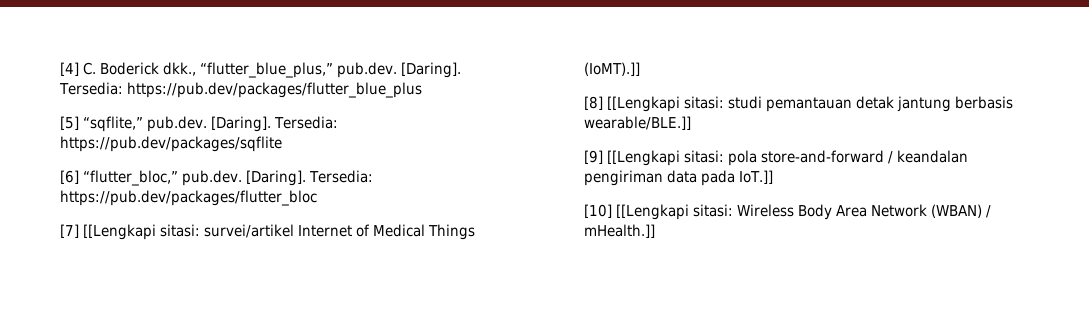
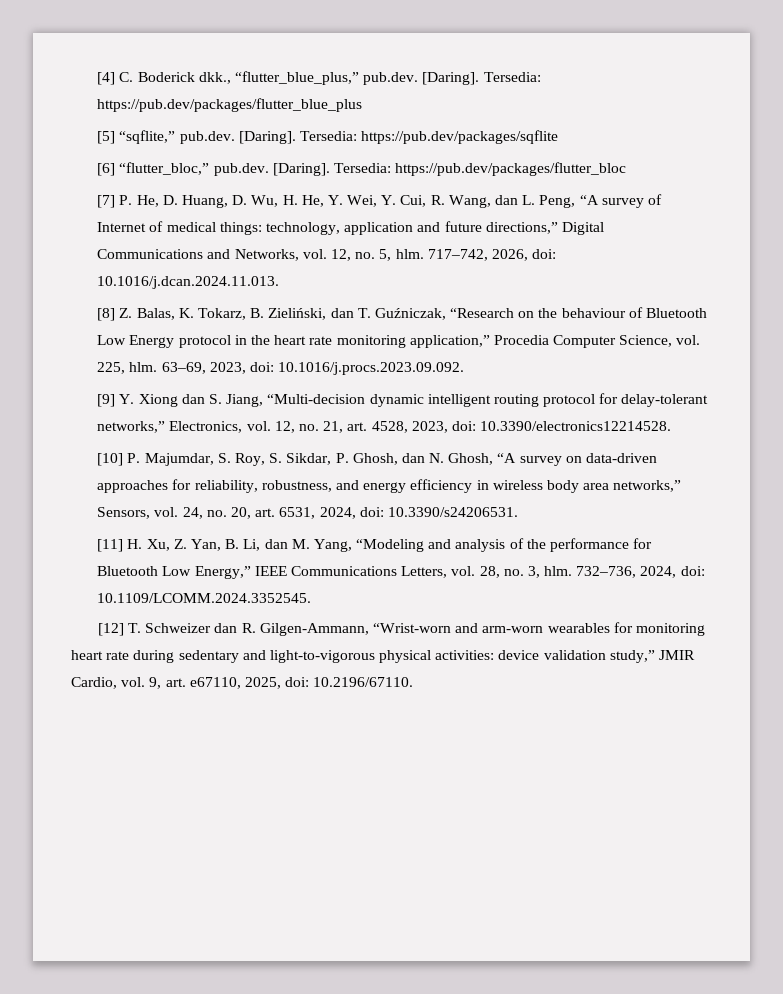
[82,224,476,240] [583,62,640,76] [583,96,1014,112] [583,116,691,130] [583,150,969,166] [583,170,774,186] [583,204,992,220] [583,224,655,238] [[Lengkapi sitasi: survei/artikel Internet of Medical Things (IoMT).]] // [8] [[Lengkapi sitasi: studi pemantauan detak jantung berbasis wearable/BLE.]] // [9] [[Lengkapi sitasi: pola store-and-forward / keandalan pengiriman data pada IoT.]] // [10] [[Lengkapi sitasi: Wireless Body Area Network (WBAN) / mHealth.]] -> [119,194,662,208] [97,221,604,235] [97,249,557,261] [97,276,280,289] [97,307,708,321] [97,335,701,348] [97,362,465,375] [97,393,709,407] [97,421,672,433] [97,453,658,466] [97,479,682,493] [97,507,518,519] [97,538,653,552] [97,566,705,579] [97,593,312,603] [97,622,705,636] [71,650,696,663] [71,677,414,689] P. He, D. Huang, D. Wu, H. He, Y. Wei, Y. Cui, R. Wang, dan L. Peng, “A survey of Internet of medical things: technology, application and future directions,” Digital Communications and Networks, vol. 12, no. 5, hlm. 717–742, 2026, doi: 10.1016/j.dcan.2024.11.013. // [8] Z. Balas, K. Tokarz, B. Zieliński, dan T. Guźniczak, “Research on the behaviour of Bluetooth Low Energy protocol in the heart rate monitoring application,” Procedia Computer Science, vol. 225, hlm. 63–69, 2023, doi: 10.1016/j.procs.2023.09.092. // [9] Y. Xiong dan S. Jiang, “Multi-decision dynamic intelligent routing protocol for delay-tolerant networks,” Electronics, vol. 12, no. 21, art. 4528, 2023, doi: 10.3390/electronics12214528. // [10] P. Majumdar, S. Roy, S. Sikdar, P. Ghosh, dan N. Ghosh, “A survey on data-driven approaches for reliability, robustness, and energy efficiency in wireless body area networks,” Sensors, vol. 24, no. 20, art. 6531, 2024, doi: 10.3390/s24206531. // [11] H. Xu, Z. Yan, B. Li, dan M. Yang, “Modeling and analysis of the performance for Bluetooth Low Energy,” IEEE Communications Letters, vol. 28, no. 3, hlm. 732–736, 2024, doi: 10.1109/LCOMM.2024.3352545. // [12] T. Schweizer dan R. Gilgen-Ammann, “Wrist-worn and arm-worn wearables for monitoring heart rate during sedentary and light-to-vigorous physical activities: device validation study,” JMIR Cardio, vol. 9, art. e67110, 2025, doi: 10.2196/67110.

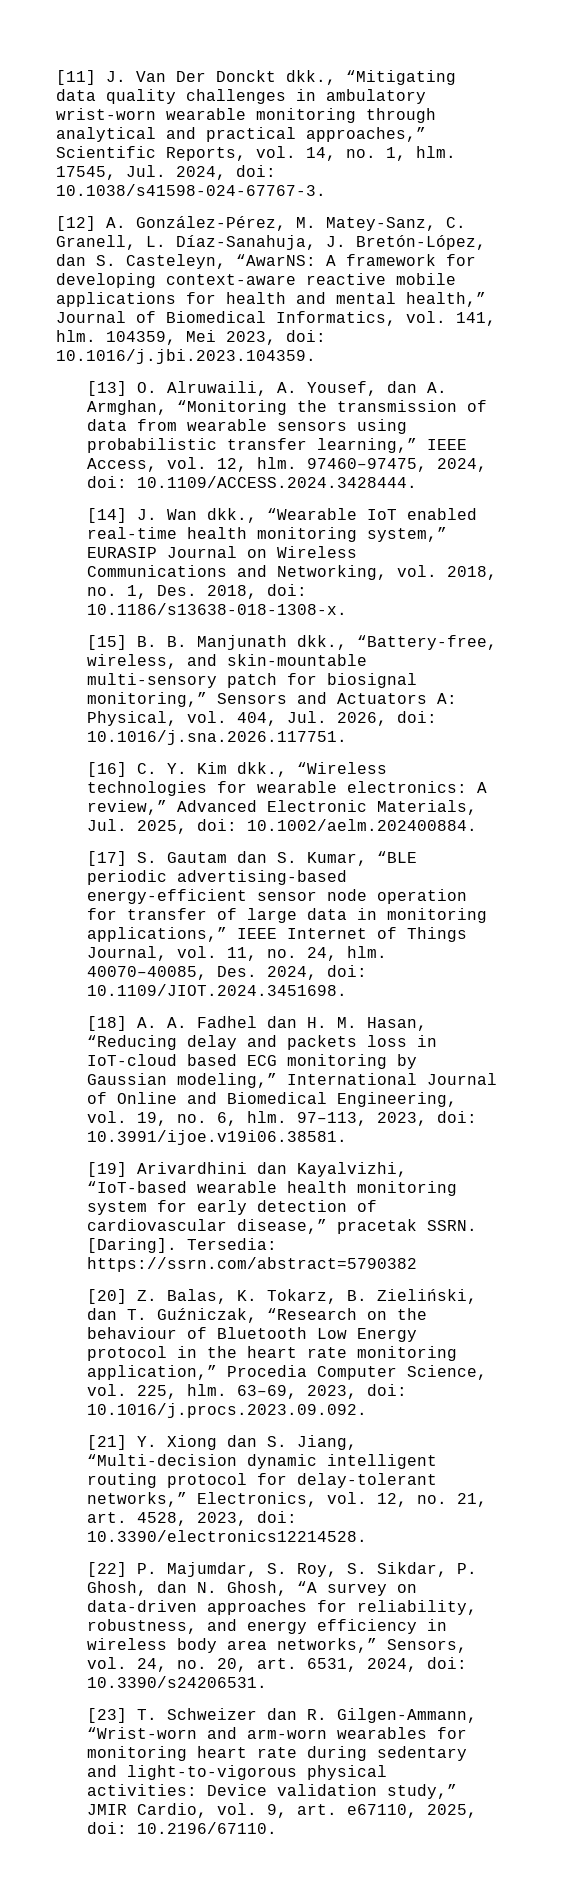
[97,71,541,85] [97,98,363,112] [97,130,559,144] [97,162,627,176] [97,194,662,208] [97,221,604,235] [97,249,557,261] [97,276,280,289] [97,308,116,321] [4] C. Boderick dkk., “flutter_blue_plus,” pub.dev. [Daring]. Tersedia: https://pub.dev/packages/flutter_blue_plus // [5] “sqflite,” pub.dev. [Daring]. Tersedia: https://pub.dev/packages/sqflite // [6] “flutter_bloc,” pub.dev. [Daring]. Tersedia: https://pub.dev/packages/flutter_bloc // [7] P. He, D. Huang, D. Wu, H. He, Y. Wei, Y. Cui, R. Wang, dan L. Peng, “A survey of Internet of medical things: technology, application and future directions,” Digital Communications and Networks, vol. 12, no. 5, hlm. 717–742, 2026, doi: 10.1016/j.dcan.2024.11.013. // [8] -> [56,70,456,85] [56,89,426,104] [56,108,436,123] [56,127,426,142] [56,146,456,161] [56,165,276,180] [56,184,326,196] [56,216,466,231] [56,235,486,250] [56,254,476,269] [56,273,456,288] [56,292,486,307] [56,311,496,326] [56,330,326,345] [56,349,316,364] [87,381,448,396] [87,400,488,415] [87,419,408,434] [87,438,468,453] [87,457,488,472] [87,476,418,488] [87,508,478,523] [87,527,448,542] [87,546,358,558] [87,565,498,580] [87,584,308,599] [87,603,348,615] [87,635,498,650] [87,654,368,669] [87,673,418,688] [87,692,458,707] [87,711,438,726] [87,730,348,745] [87,762,388,777] [87,781,488,796] [87,800,478,815] [87,819,478,834] [87,851,418,866] [87,870,348,885] [87,889,468,904] [87,908,488,923] [87,927,468,942] [87,946,388,961] [87,965,368,980] [87,984,348,996] [87,1016,428,1031] [87,1035,438,1050] [87,1054,418,1069] [87,1073,498,1088] [87,1092,458,1107] [87,1111,478,1126] [87,1130,348,1145] [87,1162,408,1177] [87,1181,458,1196] [87,1200,378,1215] [87,1219,478,1234] [87,1238,278,1253] [87,1257,418,1272] [87,1289,128,1304] [11] J. Van Der Donckt dkk., “Mitigating data quality challenges in ambulatory wrist-worn wearable monitoring through analytical and practical approaches,” Scientific Reports, vol. 14, no. 1, hlm. 17545, Jul. 2024, doi: 10.1038/s41598-024-67767-3. // [12] A. González-Pérez, M. Matey-Sanz, C. Granell, L. Díaz-Sanahuja, J. Bretón-López, dan S. Casteleyn, “AwarNS: A framework for developing context-aware reactive mobile applications for health and mental health,” Journal of Biomedical Informatics, vol. 141, hlm. 104359, Mei 2023, doi: 10.1016/j.jbi.2023.104359. // [13] O. Alruwaili, A. Yousef, dan A. Armghan, “Monitoring the transmission of data from wearable sensors using probabilistic transfer learning,” IEEE Access, vol. 12, hlm. 97460–97475, 2024, doi: 10.1109/ACCESS.2024.3428444. // [14] J. Wan dkk., “Wearable IoT enabled real-time health monitoring system,” EURASIP Journal on Wireless Communications and Networking, vol. 2018, no. 1, Des. 2018, doi: 10.1186/s13638-018-1308-x. // [15] B. B. Manjunath dkk., “Battery-free, wireless, and skin-mountable multi-sensory patch for biosignal monitoring,” Sensors and Actuators A: Physical, vol. 404, Jul. 2026, doi: 10.1016/j.sna.2026.117751. // [16] C. Y. Kim dkk., “Wireless technologies for wearable electronics: A review,” Advanced Electronic Materials, Jul. 2025, doi: 10.1002/aelm.202400884. // [17] S. Gautam dan S. Kumar, “BLE periodic advertising-based energy-efficient sensor node operation for transfer of large data in monitoring applications,” IEEE Internet of Things Journal, vol. 11, no. 24, hlm. 40070–40085, Des. 2024, doi: 10.1109/JIOT.2024.3451698. // [18] A. A. Fadhel dan H. M. Hasan, “Reducing delay and packets loss in IoT-cloud based ECG monitoring by Gaussian modeling,” International Journal of Online and Biomedical Engineering, vol. 19, no. 6, hlm. 97–113, 2023, doi: 10.3991/ijoe.v19i06.38581. // [19] Arivardhini dan Kayalvizhi, “IoT-based wearable health monitoring system for early detection of cardiovascular disease,” pracetak SSRN. [Daring]. Tersedia: https://ssrn.com/abstract=5790382 // [20]
[97,394,116,407] [9] -> [87,1435,128,1450] [21]
[97,453,124,466] [10] -> [87,1562,128,1577] [22]
[97,538,653,552] [97,566,705,579] [97,593,312,603] [97,623,124,636] [11] H. Xu, Z. Yan, B. Li, dan M. Yang, “Modeling and analysis of the performance for Bluetooth Low Energy,” IEEE Communications Letters, vol. 28, no. 3, hlm. 732–736, 2024, doi: 10.1109/LCOMM.2024.3352545. // [12] -> [87,1708,128,1723] [23]
[498,650,540,660] device -> [207,1784,268,1796] Device

